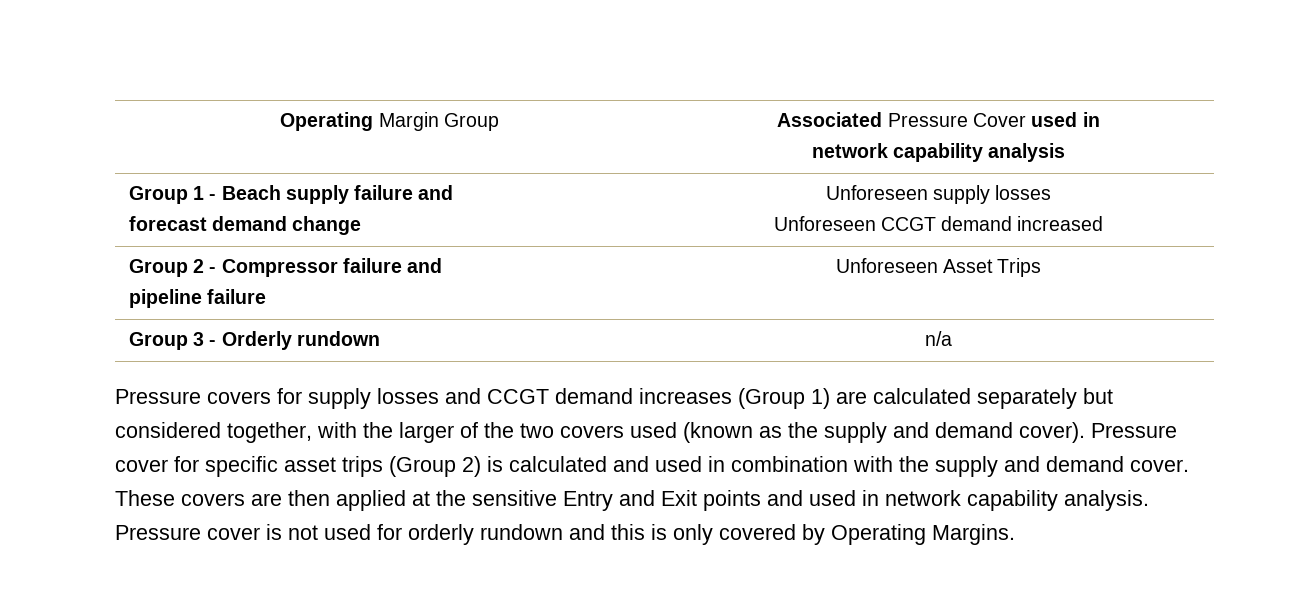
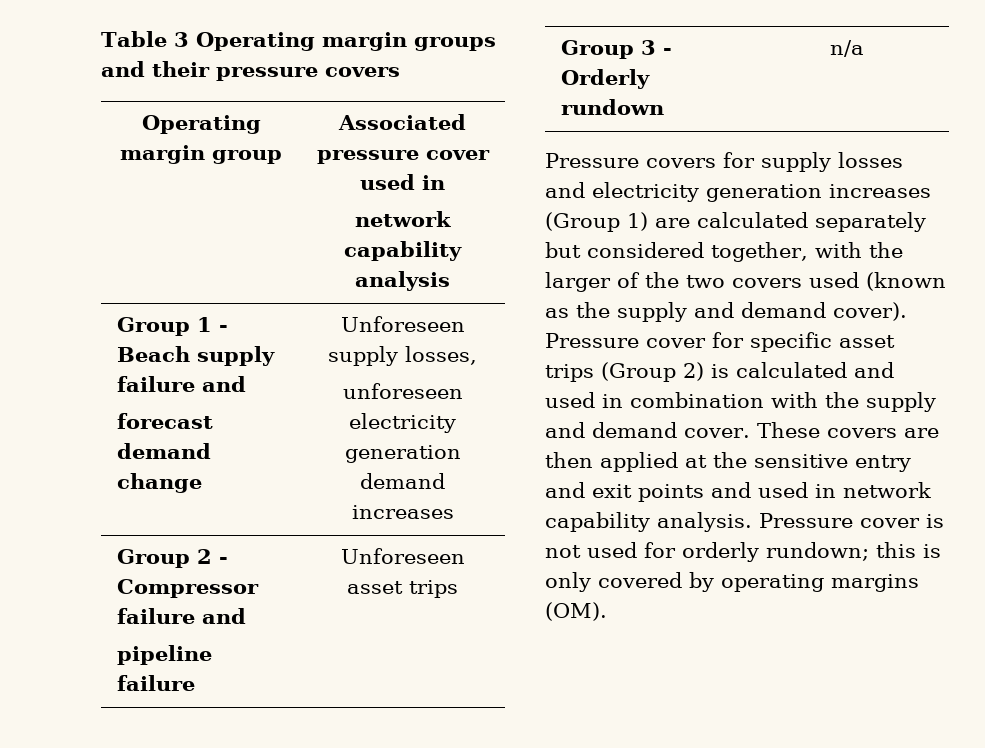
[280,112,499,131] Operating Margin Group -> [101,31,496,51] [101,61,400,81] [141,115,261,134] [120,145,282,164] Table 3 Operating margin groups and their pressure covers // Operating margin group
[887,113,1026,127] Pressure Cover -> [316,150,490,164] pressure cover
[995,185,1052,200] [773,216,1104,231] losses // Unforeseen CCGT demand increased -> [405,346,477,365] [342,383,463,399] [349,413,456,433] [344,445,461,463] [360,473,445,489] [351,505,454,519] losses, // unforeseen electricity generation demand increases
[943,258,1042,277] Asset Trips -> [347,580,458,598] asset trips
[487,388,633,404] CCGT demand -> [592,182,822,202] electricity generation
[563,490,697,511] Entry and Exit -> [855,455,911,472] [545,482,632,498] entry and exit
[480,524,605,540] rundown and -> [766,542,869,561] rundown;
[831,524,1015,545] Operating Margins. -> [721,574,919,592] [545,602,607,621] operating margins (OM).

